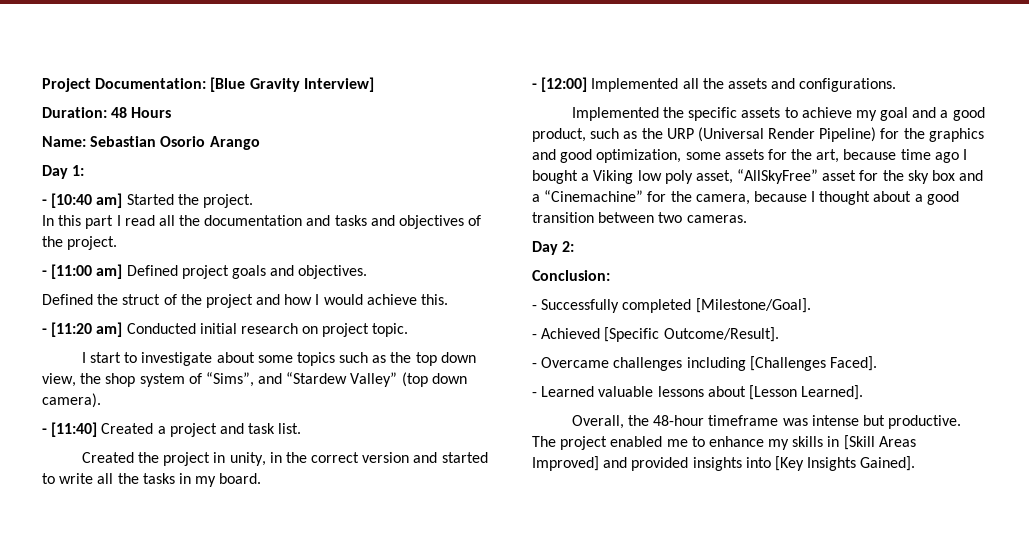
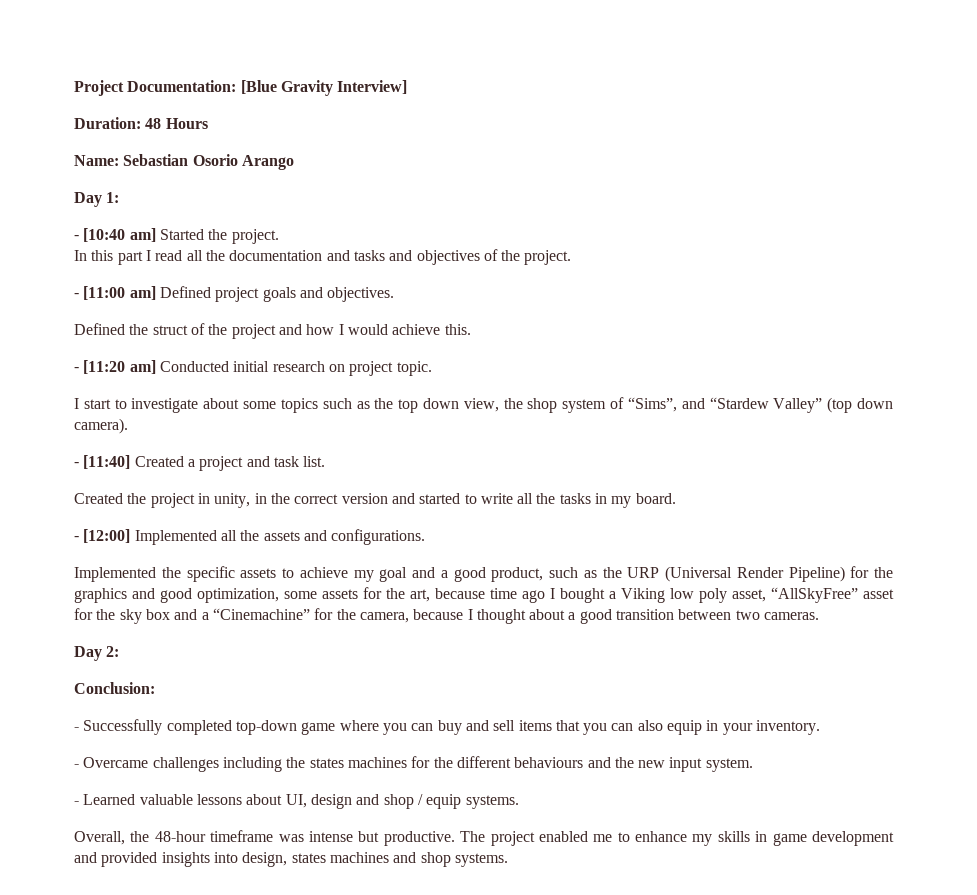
[695,298,811,313] [532,327,779,342] [532,356,877,371] [Milestone/Goal]. // - Achieved [Specific Outcome/Result]. // - Overcame challenges including [Challenges Faced]. -> [235,720,821,735] [74,756,753,772] top-down game where you can buy and sell items that you can also equip in your inventory. // - Overcame challenges including the states machines for the different behaviours and the new input system.
[748,385,864,400] [Lesson Learned]. -> [285,794,519,809] UI, design and shop / equip systems.
[843,435,916,450] [532,456,599,471] [Skill Areas Improved] -> [772,831,895,846] game development
[774,456,916,471] [Key Insights Gained]. -> [242,852,508,867] design, states machines and shop systems.

